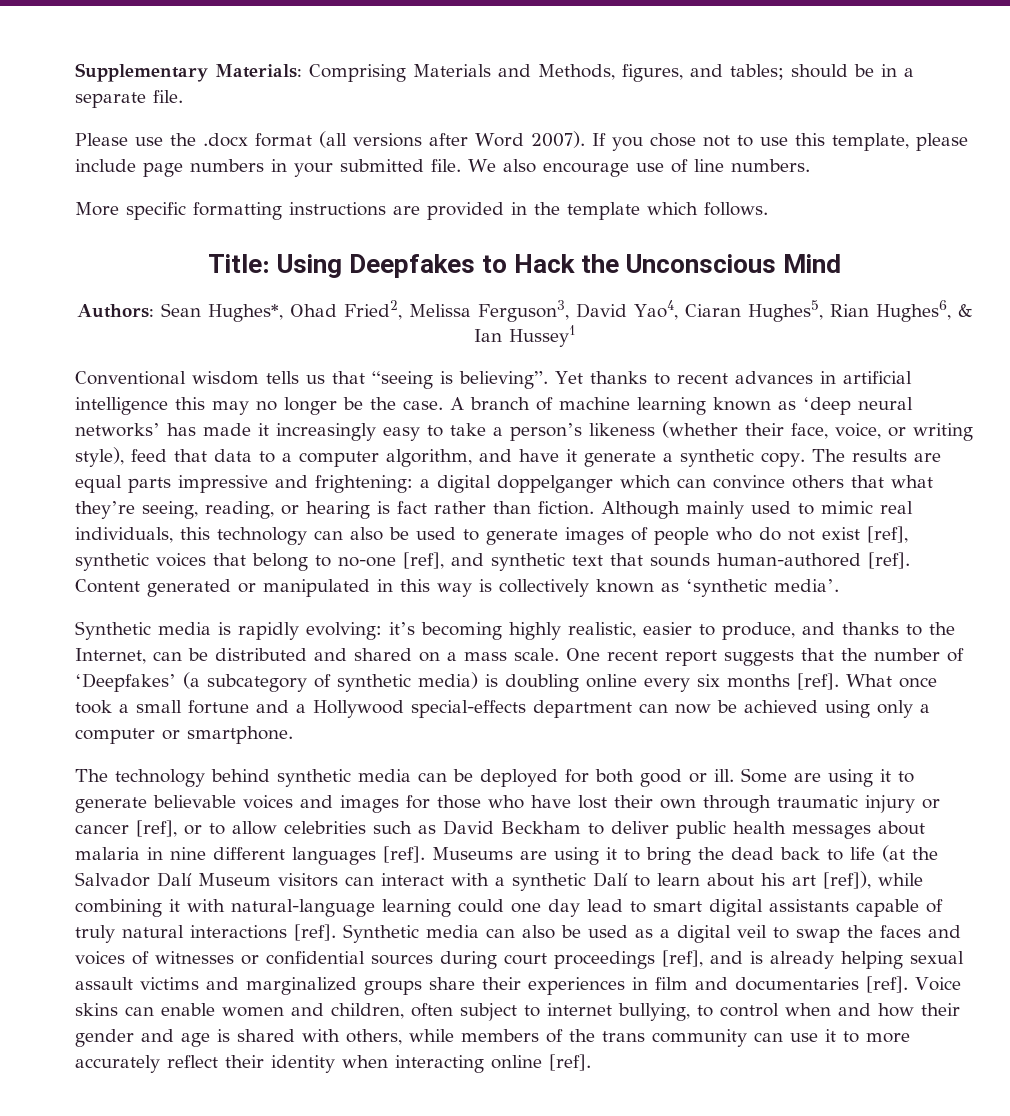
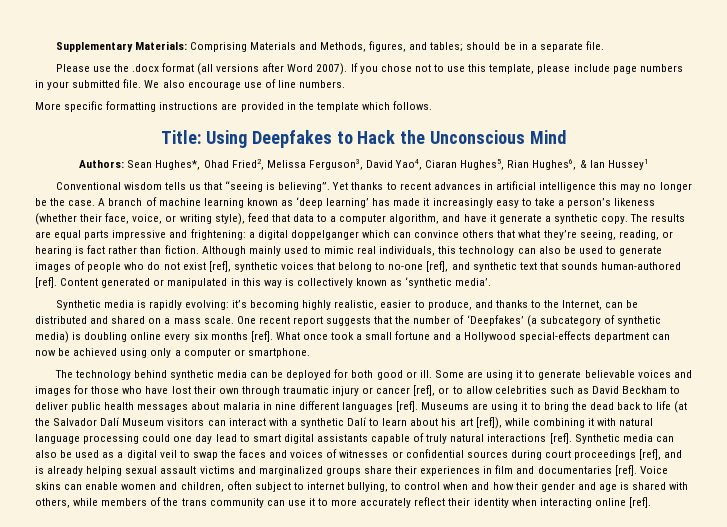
[858,397,913,410] [75,423,160,437] neural networks’ -> [326,198,370,208] learning’
[231,899,451,917] natural-language learning -> [619,418,654,426] [35,434,140,444] natural language processing

